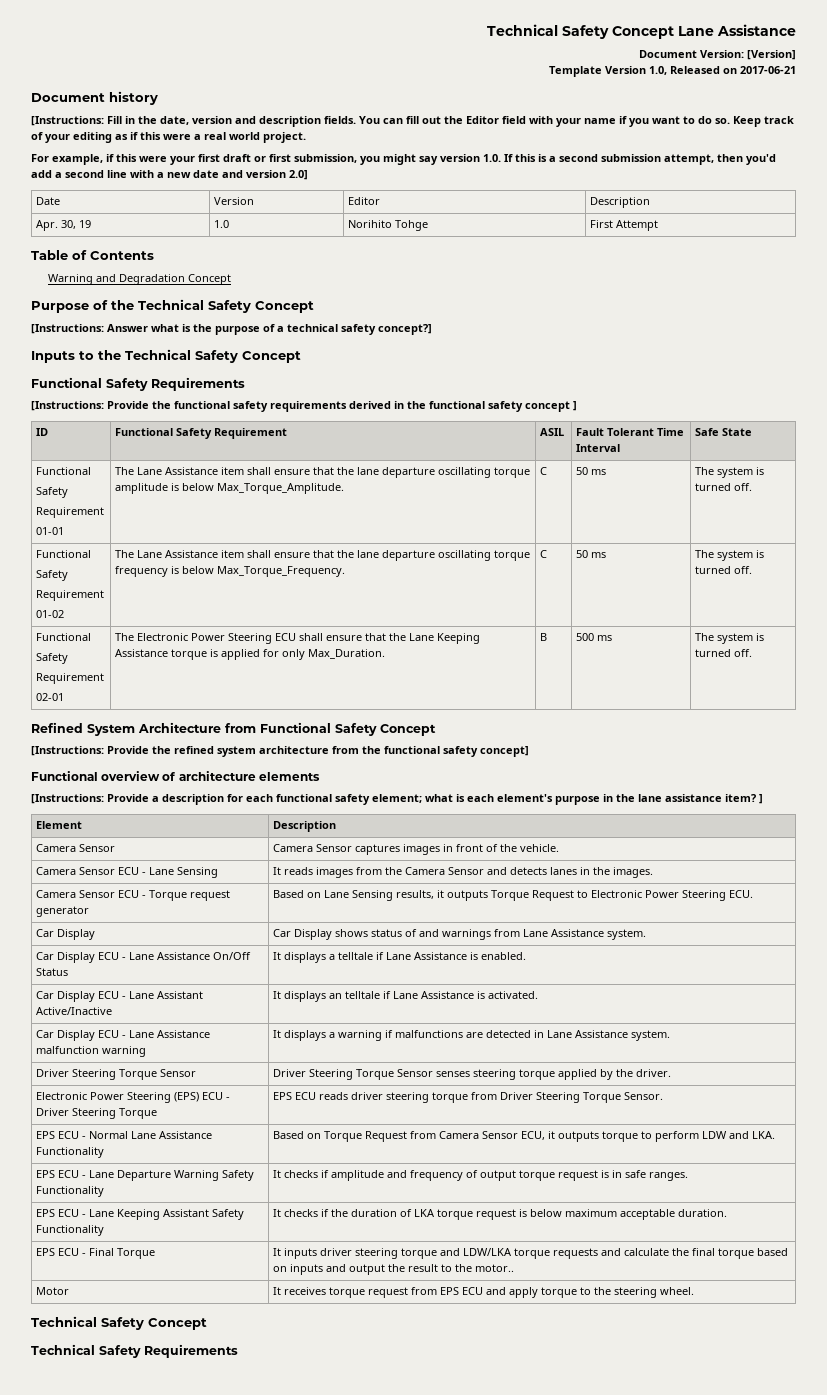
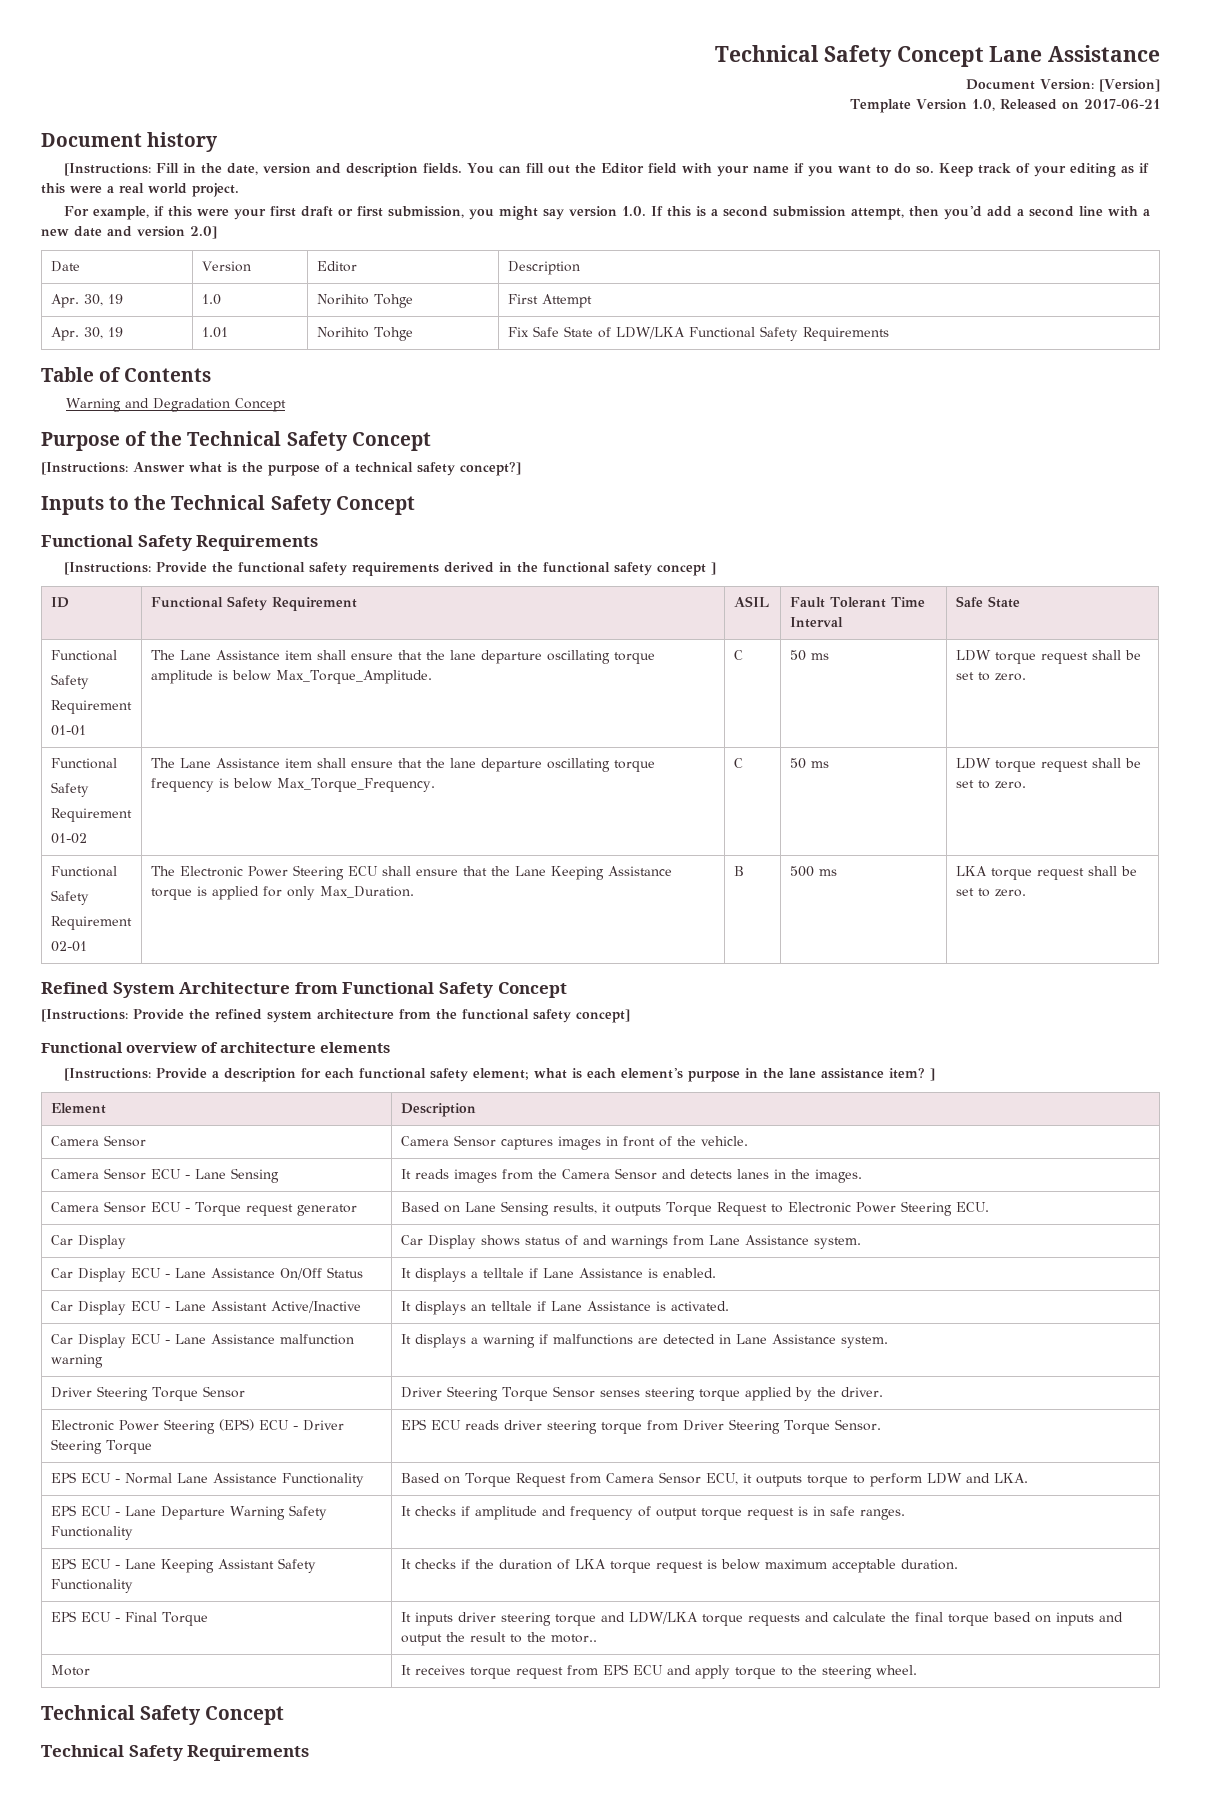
(659, 225) none -> [50,327,123,341] [201,327,228,338] [316,327,413,341] [507,326,889,341] // Apr. 30, 19 | 1.01 | Norihito Tohge | Fix Safe State of LDW/LKA Functional Safety Requirements
[695,467,765,478] [695,483,753,491] The system is turned off. -> [955,650,1141,664] [955,672,1026,681] LDW torque request shall be set to zero.
[695,550,765,561] [695,566,753,574] The system is turned off. -> [955,758,1141,772] [955,780,1026,789] LDW torque request shall be set to zero.
[695,633,765,644] [695,649,753,657] The system is turned off. -> [955,866,1137,880] [955,888,1026,897] LKA torque request shall be set to zero.

